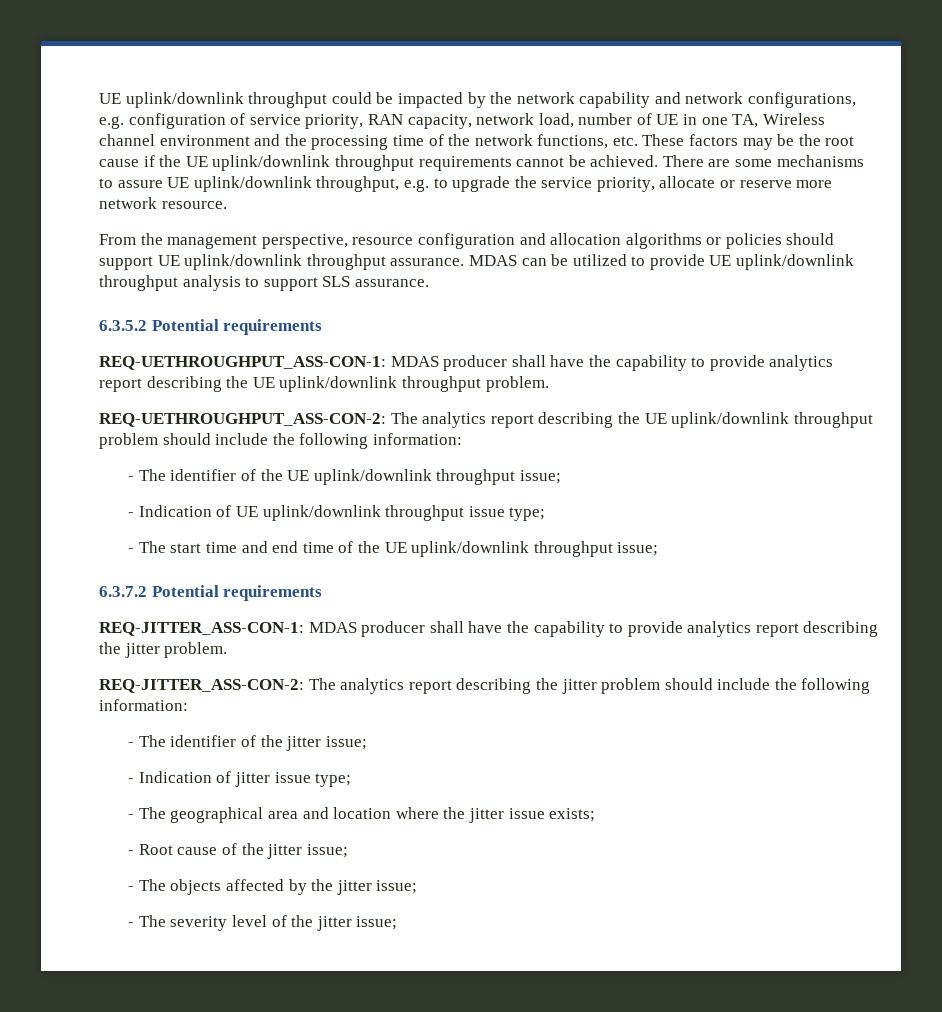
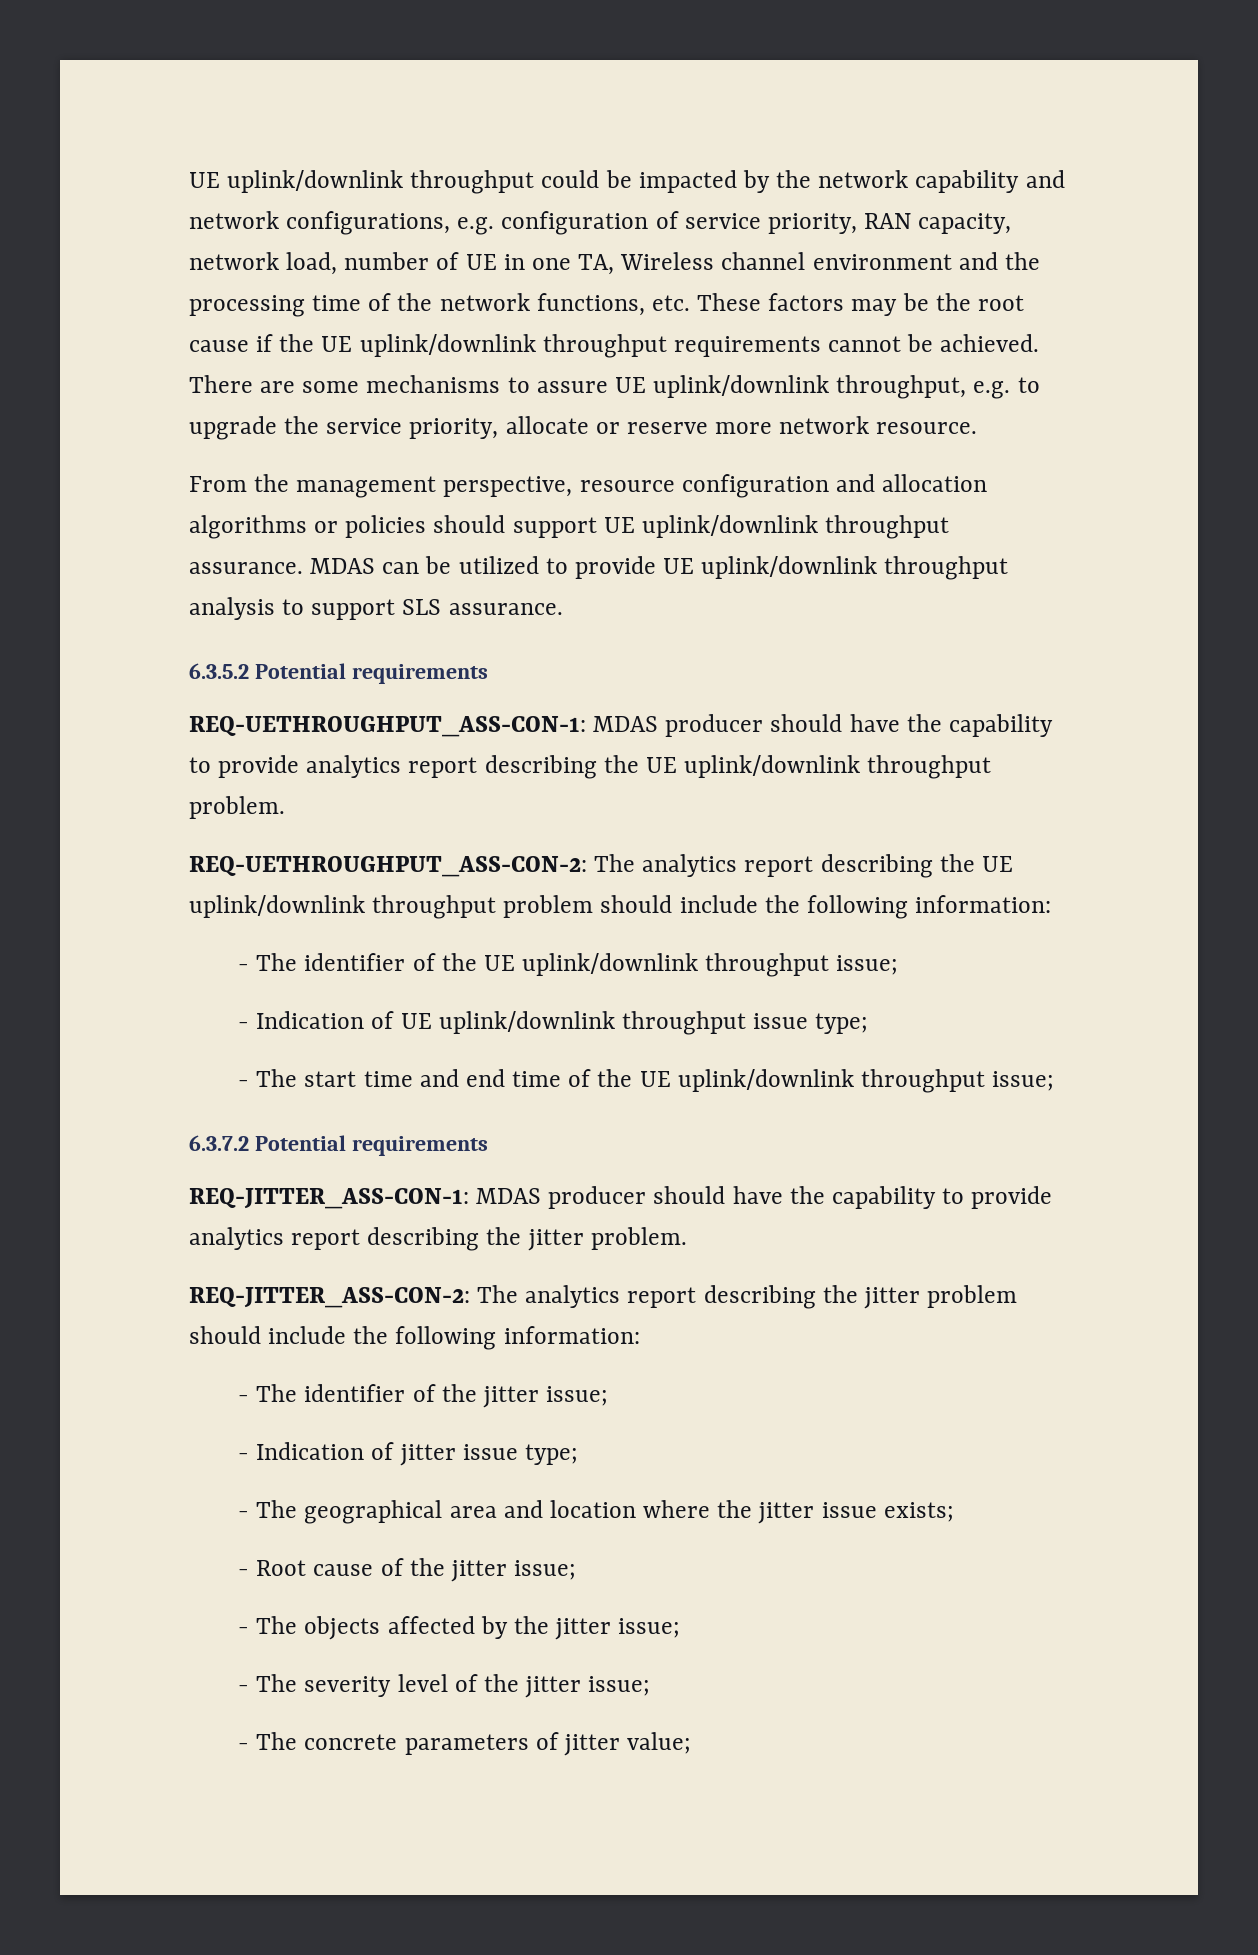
[511,355,546,367] shall -> [770,714,843,732] should
[429,621,464,633] shall -> [653,1186,726,1204] should
(398, 923) none -> [238,1732,692,1756] // - The concrete parameters of jitter value;

